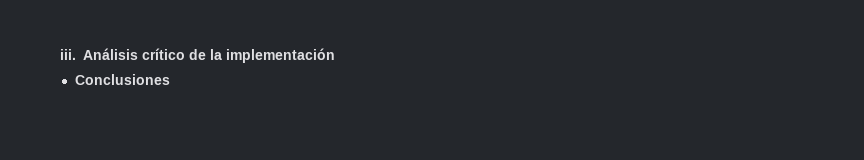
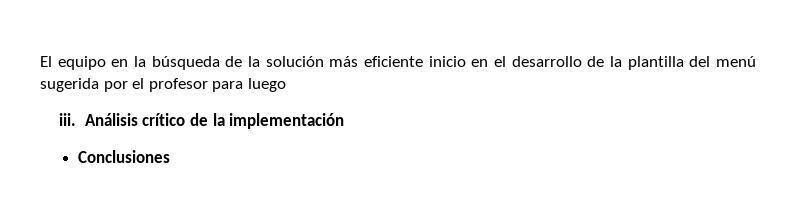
(59, 54) none -> [40,56,756,70] [40,78,286,92] El equipo en la búsqueda de la solución más eficiente inicio en el desarrollo de la plantilla del menú sugerida por el profesor para luego //

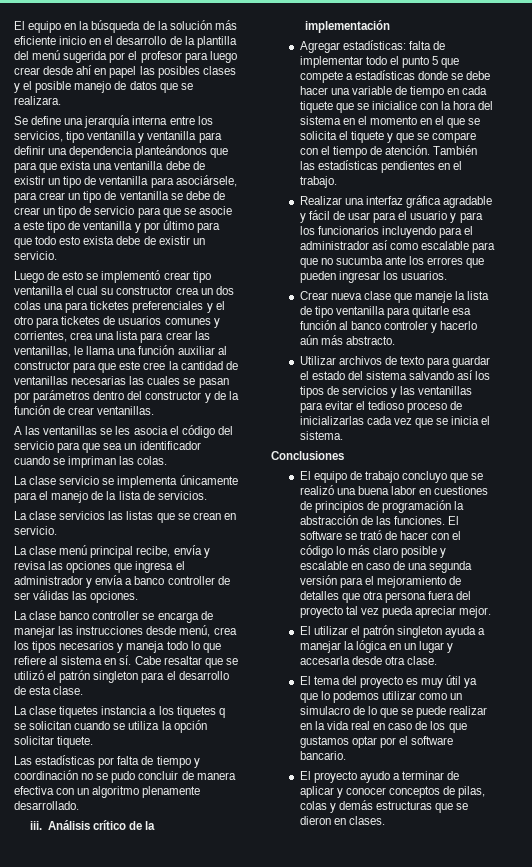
(286, 85) none -> [14,65,236,78] [14,81,193,93] [14,96,61,105] [14,115,213,128] [14,131,222,143] [14,145,229,158] [14,161,205,173] [14,175,237,188] [14,191,225,203] [14,206,232,218] [14,220,220,233] [14,236,205,248] [14,251,57,260] [14,270,211,283] [14,286,234,295] [14,301,225,313] [14,316,220,328] [14,331,210,343] [14,345,227,357] [14,361,238,373] [14,376,229,388] [14,390,239,403] [14,405,155,415] [14,425,233,438] [14,441,201,453] [14,456,168,468] [14,475,238,488] [14,491,207,503] [14,511,236,523] [14,526,57,535] [14,545,210,558] [14,561,185,573] [14,575,230,588] [14,590,139,603] [14,611,213,623] [14,625,237,638] [14,641,221,653] [14,655,238,668] [14,670,229,683] [14,686,84,695] [14,706,225,718] [14,720,207,733] [14,736,94,748] [14,755,200,768] [14,770,236,783] [14,786,201,798] [14,801,79,810] crear desde ahí en papel las posibles clases y el posible manejo de datos que se realizara. // Se define una jerarquía interna entre los servicios, tipo ventanilla y ventanilla para definir una dependencia planteándonos que para que exista una ventanilla debe de existir un tipo de ventanilla para asociársele, para crear un tipo de ventanilla se debe de crear un tipo de servicio para que se asocie a este tipo de ventanilla y por último para que todo esto exista debe de existir un servicio. // Luego de esto se implementó crear tipo ventanilla el cual su constructor crea un dos colas una para ticketes preferenciales y el otro para ticketes de usuarios comunes y corrientes, crea una lista para crear las ventanillas, le llama una función auxiliar al constructor para que este cree la cantidad de ventanillas necesarias las cuales se pasan por parámetros dentro del constructor y de la función de crear ventanillas. // A las ventanillas se les asocia el código del servicio para que sea un identificador cuando se impriman las colas. // La clase servicio se implementa únicamente para el manejo de la lista de servicios. // La clase servicios las listas que se crean en servicio. // La clase menú principal recibe, envía y revisa las opciones que ingresa el administrador y envía a banco controller de ser válidas las opciones. // La clase banco controller se encarga de manejar las instrucciones desde menú, crea los tipos necesarios y maneja todo lo que refiere al sistema en sí. Cabe resaltar que se utilizó el patrón singleton para el desarrollo de esta clase. // La clase tiquetes instancia a los tiquetes q se solicitan cuando se utiliza la opción solicitar tiquete. // Las estadísticas por falta de tiempo y coordinación no se pudo concluir de manera efectiva con un algoritmo plenamente desarrollado.
[78,150,171,163] Conclusiones -> [299,40,446,53] [299,56,460,68] [299,70,491,83] [299,86,488,98] [299,101,494,113] [299,116,481,128] [299,131,477,143] [299,145,478,158] [299,160,463,173] [299,176,337,188] [299,195,493,208] [299,210,483,223] [299,226,474,238] [299,240,496,253] [299,256,485,268] [299,271,448,283] [299,291,490,303] [299,306,472,318] [299,320,478,333] [299,335,395,345] [299,356,491,368] [299,370,491,380] [299,386,473,398] [299,401,463,413] [299,416,491,428] [299,431,343,440] [271,451,344,460] [299,471,484,483] [299,485,489,495] [299,500,465,513] [299,515,460,525] [299,530,462,540] [299,545,447,558] [299,561,473,573] [299,575,462,588] [299,591,472,603] [299,606,492,618] [299,625,486,638] [299,640,454,653] [299,656,438,665] [299,675,478,688] [299,691,463,703] [299,706,488,718] [299,721,467,733] [299,736,454,748] [299,751,346,760] [299,771,460,783] [299,786,486,798] [299,800,469,813] [299,816,385,825] Agregar estadísticas: falta de implementar todo el punto 5 que compete a estadísticas donde se debe hacer una variable de tiempo en cada tiquete que se inicialice con la hora del sistema en el momento en el que se solicita el tiquete y que se compare con el tiempo de atención. También las estadísticas pendientes en el trabajo. // Realizar una interfaz gráfica agradable y fácil de usar para el usuario y para los funcionarios incluyendo para el administrador así como escalable para que no sucumba ante los errores que pueden ingresar los usuarios. // Crear nueva clase que maneje la lista de tipo ventanilla para quitarle esa función al banco controler y hacerlo aún más abstracto. // Utilizar archivos de texto para guardar el estado del sistema salvando así los tipos de servicios y las ventanillas para evitar el tedioso proceso de inicializarlas cada vez que se inicia el sistema. // Conclusiones // El equipo de trabajo concluyo que se realizó una buena labor en cuestiones de principios de programación la abstracción de las funciones. El software se trató de hacer con el código lo más claro posible y escalable en caso de una segunda versión para el mejoramiento de detalles que otra persona fuera del proyecto tal vez pueda apreciar mejor. // El utilizar el patrón singleton ayuda a manejar la lógica en un lugar y accesarla desde otra clase. // El tema del proyecto es muy útil ya que lo podemos utilizar como un simulacro de lo que se puede realizar en la vida real en caso de los que gustamos optar por el software bancario. // El proyecto ayudo a terminar de aplicar y conocer conceptos de pilas, colas y demás estructuras que se dieron en clases.

